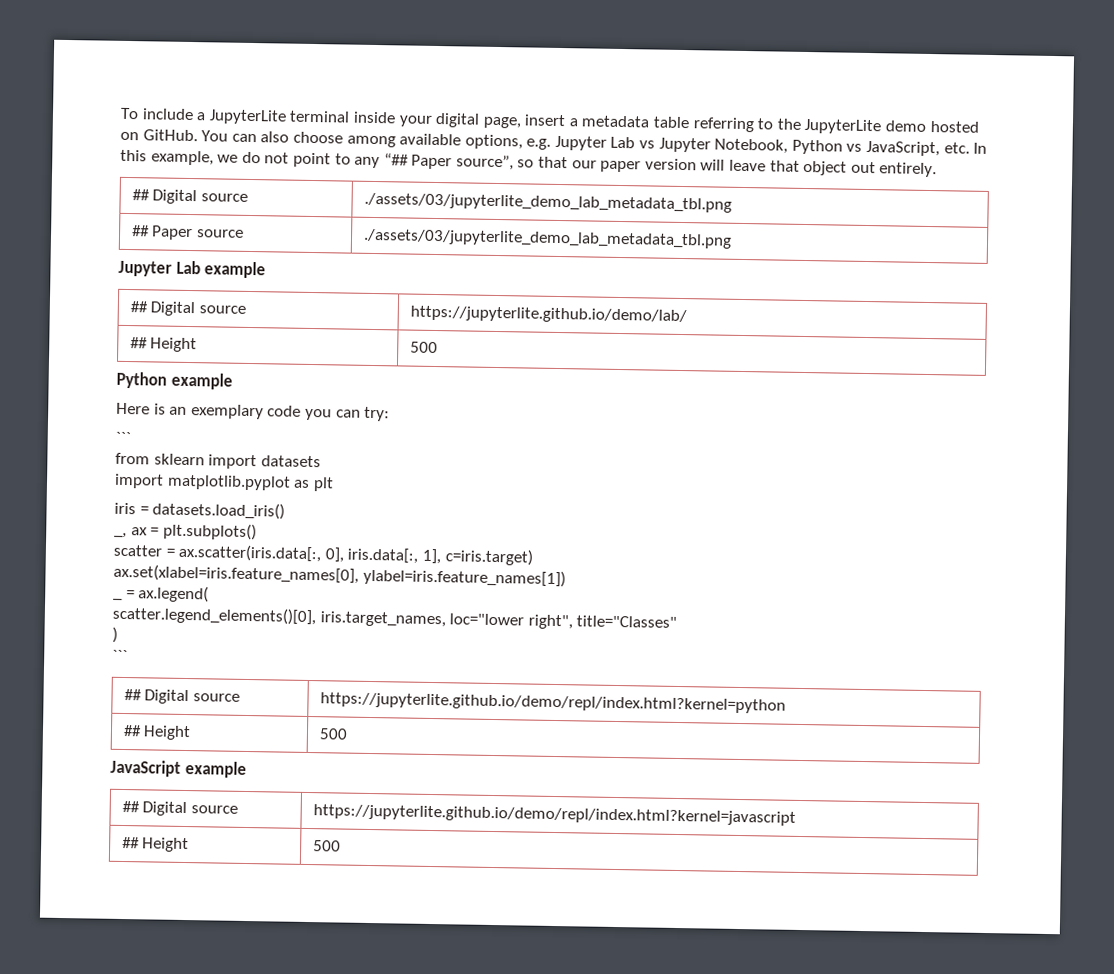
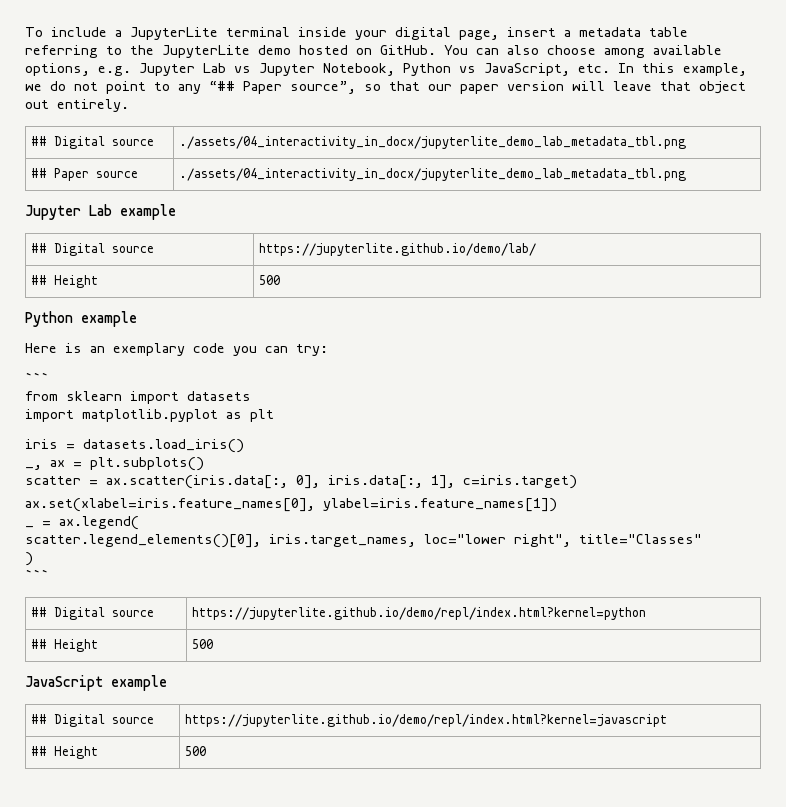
[363,192,732,213] ./assets/03/jupyterlite_demo_lab_metadata_tbl.png -> [179,136,687,149] ./assets/04_interactivity_in_docx/jupyterlite_demo_lab_metadata_tbl.png
[362,228,732,249] ./assets/03/jupyterlite_demo_lab_metadata_tbl.png -> [179,168,687,181] ./assets/04_interactivity_in_docx/jupyterlite_demo_lab_metadata_tbl.png

